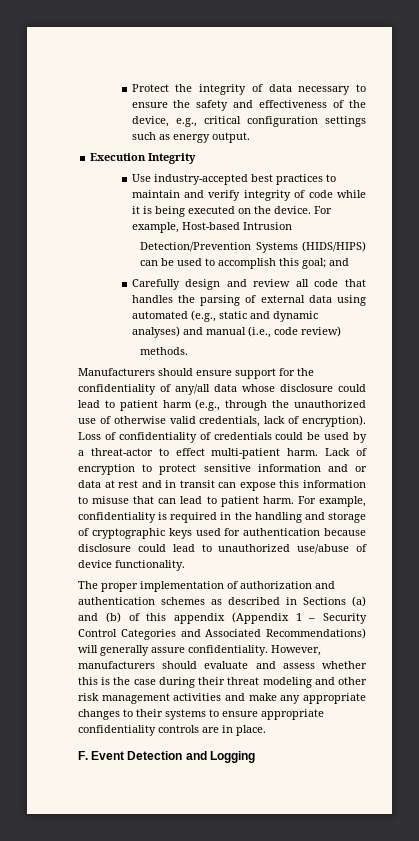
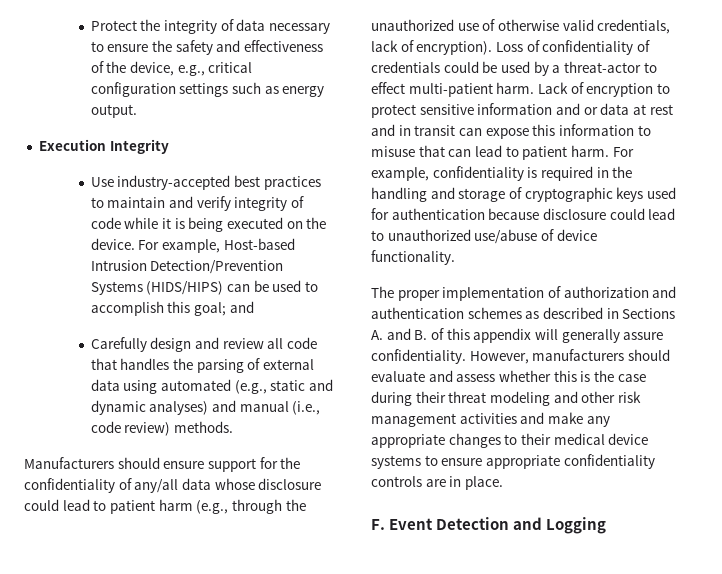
(292, 226) // -> (147, 265) none
(341, 331) // -> (171, 429) none
[352,596,366,607] [78,612,367,624] [78,628,366,640] (a) and (b) of this appendix (Appendix 1 – Security Control Categories and Associated Recommendations) -> [371,328,532,343] A. and B. of this appendix
(163, 713) none -> [553,433,649,445] medical device

